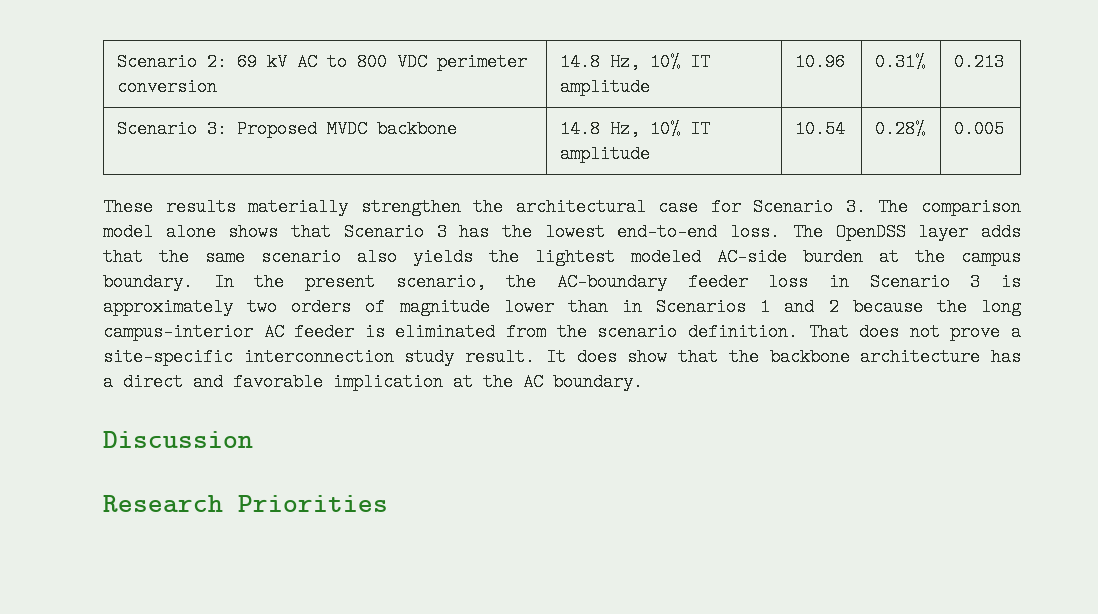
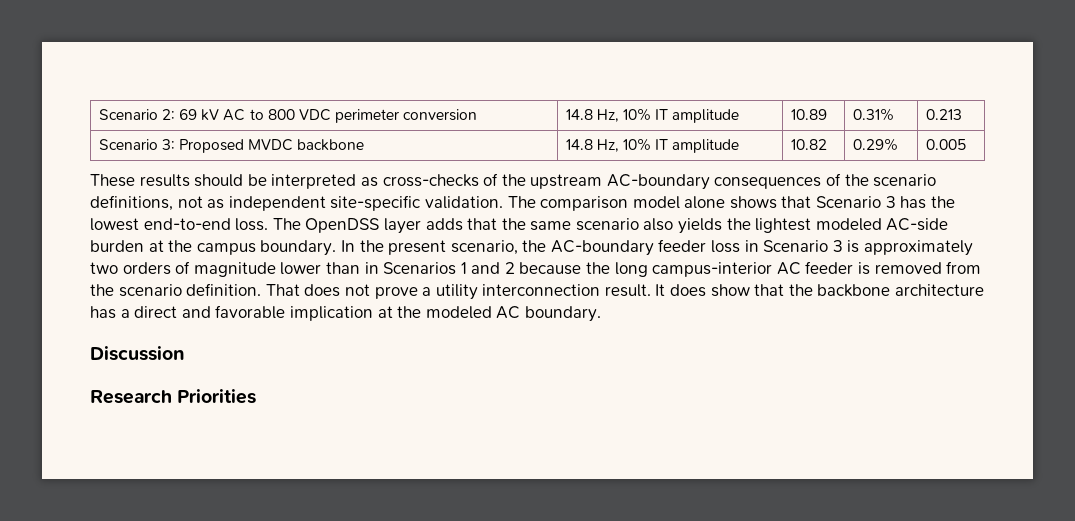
[795,53,846,71] 10.96 -> [790,109,827,120] 10.89
[795,120,846,138] [875,120,926,138] 10.54 | 0.28% -> [790,139,827,150] [852,138,898,151] 10.82 | 0.29%
[248,198,866,216] materially strengthen the architectural case for Scenario 3. -> [194,173,937,190] [90,195,503,211] should be interpreted as cross-checks of the upstream AC-boundary consequences of the scenario definitions, not as independent site-specific validation.
[395,323,496,341] eliminated -> [874,262,942,274] removed
[103,348,455,366] site-specific interconnection study -> [435,284,601,300] utility interconnection
(513, 382) none -> [425,306,492,319] modeled

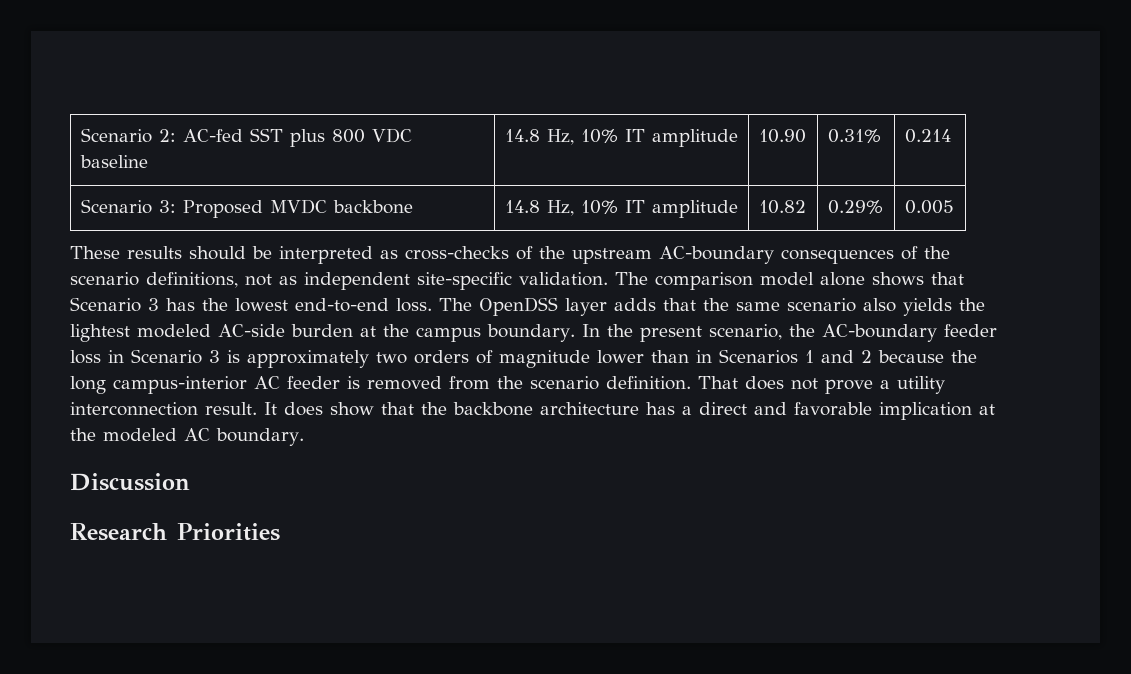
[178,109,478,123] [565,108,740,123] [790,109,827,120] 69 kV AC to 800 VDC perimeter conversion | 14.8 Hz, 10% IT amplitude | 10.89 -> [182,128,412,147] [79,155,148,168] [504,129,738,147] [758,129,806,143] AC-fed SST plus 800 VDC baseline | 14.8 Hz, 10% IT amplitude | 10.90
[925,109,962,120] 0.213 -> [904,129,951,143] 0.214

